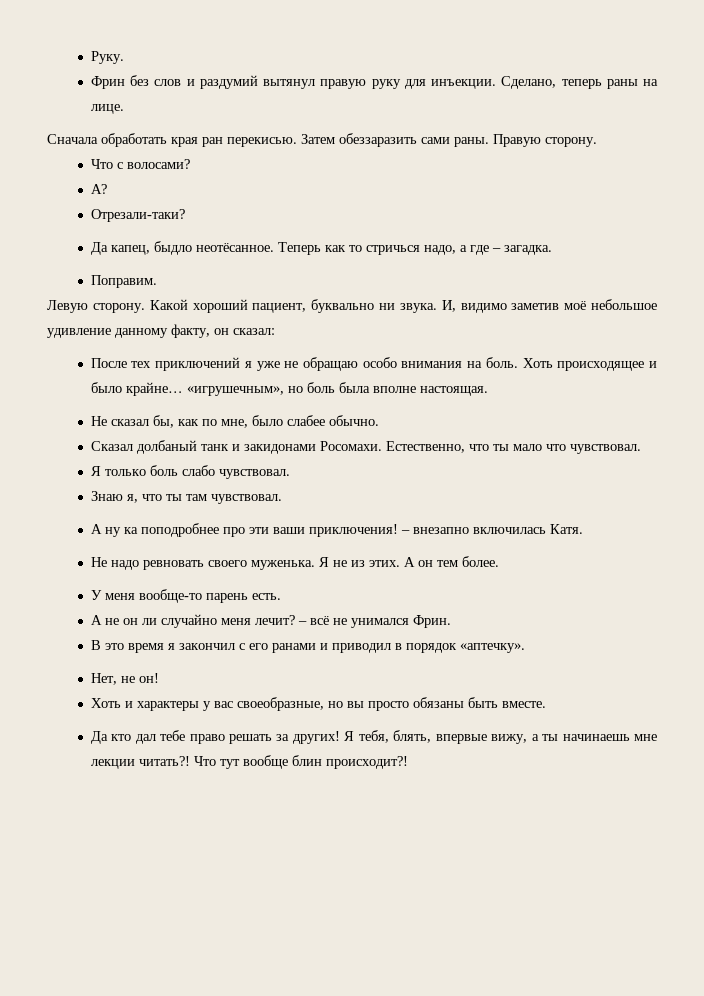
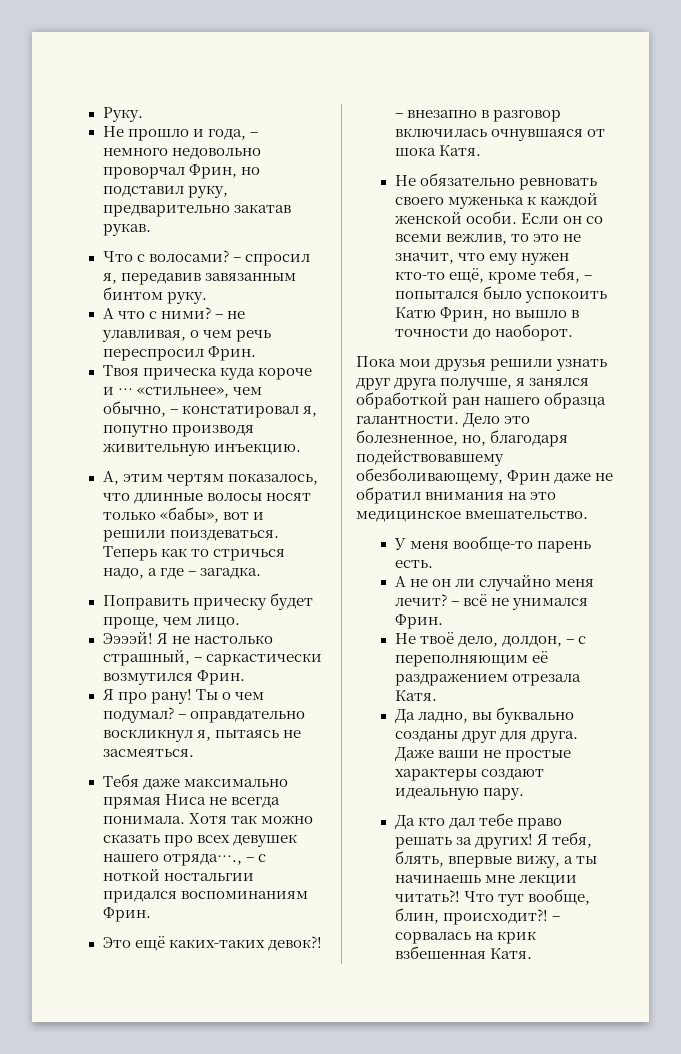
[90,75,658,89] [90,104,124,114] [47,133,597,147] [90,159,190,169] [90,184,107,194] [90,209,185,222] [90,241,274,255] Фрин без слов и раздумий вытянул правую руку для инъекции. Сделано, теперь раны на лице. // Сначала обработать края ран перекисью. Затем обеззаразить сами раны. Правую сторону. // Что с волосами? // А? // Отрезали-таки? // Да капец, быдло неотёсанное. -> [102,126,258,141] [102,148,261,159] [102,164,260,179] [102,185,228,198] [102,204,291,217] [102,223,151,236] [102,250,310,266] [102,273,296,285] [102,287,207,304] [102,307,245,319] [101,330,271,342] [102,346,256,361] [102,365,312,380] [102,387,262,398] [102,401,317,418] [102,425,254,437] [102,443,301,456] [102,471,318,486] [102,493,311,504] [102,507,264,523] [102,530,279,542] Не прошло и года, – немного недовольно проворчал Фрин, но подставил руку, предварительно закатав рукав. // Что с волосами? – спросил я, передавив завязанным бинтом руку. // А что с ними? – не улавливая, о чем речь переспросил Фрин. // Твоя прическа куда короче и … «стильнее», чем обычно, – констатировал я, попутно производя живительную инъекцию. // А, этим чертям показалось, что длинные волосы носят только «бабы», вот и решили поиздеваться.
[90,275,157,288] [47,299,657,313] [47,324,275,338] [90,357,657,371] [90,382,488,396] [90,415,379,428] [90,440,641,454] [90,465,290,479] [90,491,282,504] [90,523,546,537] Поправим. // Левую сторону. Какой хороший пациент, буквально ни звука. И, видимо заметив моё небольшое удивление данному факту, он сказал: // После тех приключений я уже не обращаю особо внимания на боль. Хоть происходящее и было крайне… «игрушечным», но боль была вполне настоящая. // Не сказал бы, как по мне, было слабее обычно. // Сказал долбаный танк и закидонами Росомахи. Естественно, что ты мало что чувствовал. // Я только боль слабо чувствовал. // Знаю я, что ты там чувствовал. // А ну ка поподробнее про эти ваши приключения! – внезапно включилась -> [102,593,313,610] [102,617,240,629] [102,631,273,644] [102,649,322,666] [102,670,245,685] [102,689,264,704] [102,707,305,723] [102,729,301,742] [102,749,194,757] [102,774,288,790] [102,794,280,809] [102,813,313,824] [102,834,297,847] [102,854,266,866] [102,868,254,881] [102,891,308,903] [102,907,151,922] [102,936,322,951] [394,110,561,122] [394,128,605,141] [394,147,436,156] Поправить прическу будет проще, чем лицо. // Ээээй! Я не настолько страшный, – саркастически возмутился Фрин. // Я про рану! Ты о чем подумал? – оправдательно воскликнул я, пытаясь не засмеяться. // Тебя даже максимально прямая Ниса не всегда понимала. Хотя так можно сказать про всех девушек нашего отряда…., – с ноткой ностальгии придался воспоминаниям Фрин. // Это ещё каких-таких девок?! – внезапно в разговор включилась очнувшаяся от шока
[110,560,139,570] надо -> [419,173,515,186] обязательно
[250,556,499,570] муженька. Я не из этих. А он тем более. -> [447,192,598,209] [394,211,603,224] [394,233,581,245] [394,252,569,265] [394,267,592,284] [394,286,607,303] [394,307,579,322] [394,324,573,341] [356,356,608,371] [356,378,590,390] [356,392,607,409] [356,413,531,428] [356,430,569,447] [356,449,504,466] [356,468,614,485] [356,487,557,504] [356,510,589,522] муженька к каждой женской особи. Если он со всеми вежлив, то это не значит, что ему нужен кто-то ещё, кроме тебя, – попытался было успокоить Катю Фрин, но вышло в точности до наоборот. // Пока мои друзья решили узнать друг друга получше, я занялся обработкой ран нашего образца галантности. Дело это болезненное, но, благодаря подействовавшему обезболивающему, Фрин даже не обратил внимания на это медицинское вмешательство.
[90,640,525,653] [90,673,159,685] [90,697,546,711] В это время я закончил с его ранами и приводил в порядок «аптечку». // Нет, не он! // Хоть и характеры у вас своеобразные, но вы просто обязаны быть вместе. -> [394,632,586,647] [394,651,548,667] [394,673,581,686] [394,690,437,701] [394,707,574,724] [394,731,578,743] [394,747,571,762] [394,768,544,781] [394,788,524,800] Не твоё дело, долдон, – с переполняющим её раздражением отрезала Катя. // Да ладно, вы буквально созданы друг для друга. Даже ваши не простые характеры создают идеальную пару.
[242,755,408,769] вообще блин происходит?! -> [527,889,590,905] [394,908,560,925] [394,931,536,944] [394,946,532,959] вообще, блин, происходит?! – сорвалась на крик взбешенная Катя.

